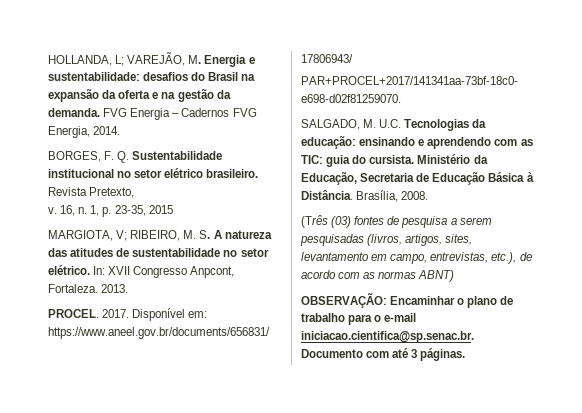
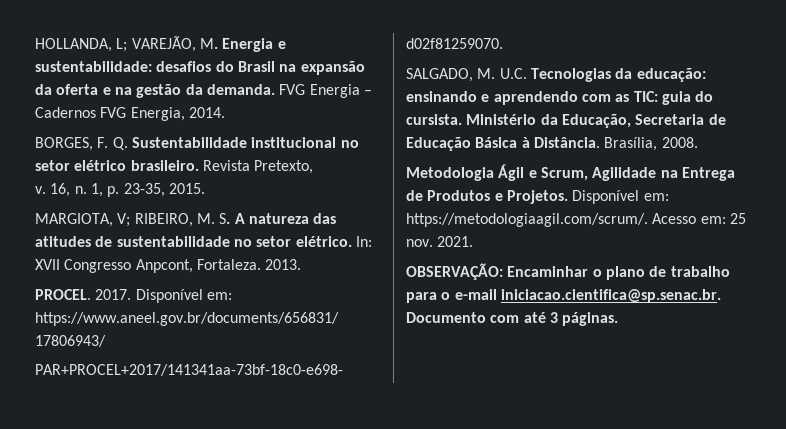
[148,205,173,214] 2015 -> [168,183,205,194] 2015.
[301,215,492,228] [300,234,473,246] [301,252,532,264] [301,270,455,282] (Três (03) fontes de pesquisa a serem pesquisadas (livros, artigos, sites, levantamento em campo, entrevistas, etc.), de acordo com as normas ABNT) -> [406,164,735,181] [406,190,669,204] [406,213,746,227] [406,236,474,247] Metodologia Ágil e Scrum, Agilidade na Entrega de Produtos e Projetos. Disponível em: https://metodologiaagil.com/scrum/. Acesso em: 25 nov. 2021.

